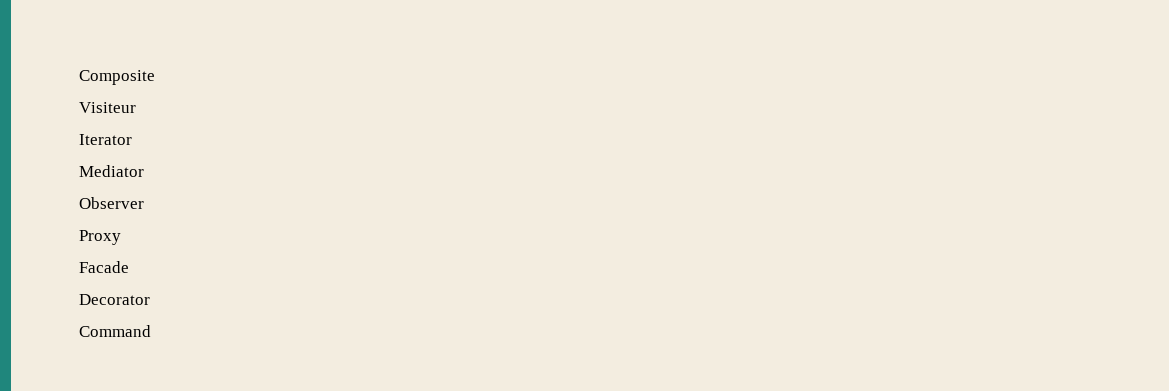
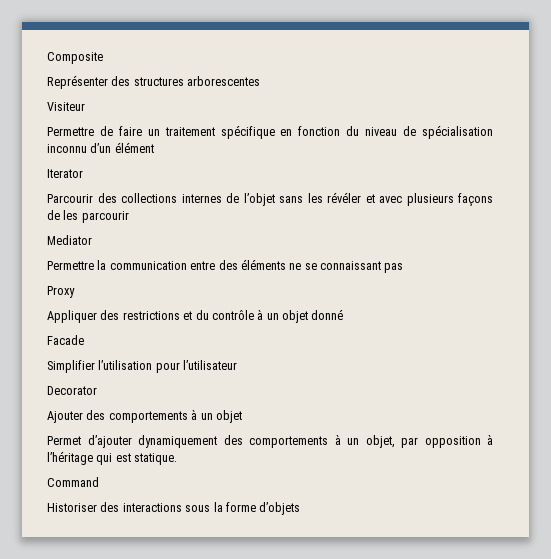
[79,102,136,113] [79,134,132,145] [79,165,144,177] [79,197,144,209] [79,230,121,245] [79,261,129,273] [79,294,150,305] [79,325,151,337] Visiteur // Iterator // Mediator // Observer // Proxy // Facade // Decorator // Command -> [47,75,261,89] [47,102,85,111] [47,125,494,139] [47,142,154,153] [47,169,83,178] [47,192,493,206] [47,210,129,223] [47,235,92,245] [47,259,404,273] [47,286,75,298] [47,309,344,323] [47,335,84,345] [47,360,238,373] [47,386,97,395] [47,409,242,423] [47,434,493,448] [47,451,178,465] [47,477,99,487] [47,502,301,515] Représenter des structures arborescentes // Visiteur // Permettre de faire un traitement spécifique en fonction du niveau de spécialisation inconnu d’un élément // Iterator // Parcourir des collections internes de l’objet sans les révéler et avec plusieurs façons de les parcourir // Mediator // Permettre la communication entre des éléments ne se connaissant pas // Proxy // Appliquer des restrictions et du contrôle à un objet donné // Facade // Simplifier l’utilisation pour l’utilisateur // Decorator // Ajouter des comportements à un objet // Permet d’ajouter dynamiquement des comportements à un objet, par opposition à l’héritage qui est statique. // Command // Historiser des interactions sous la forme d’objets

